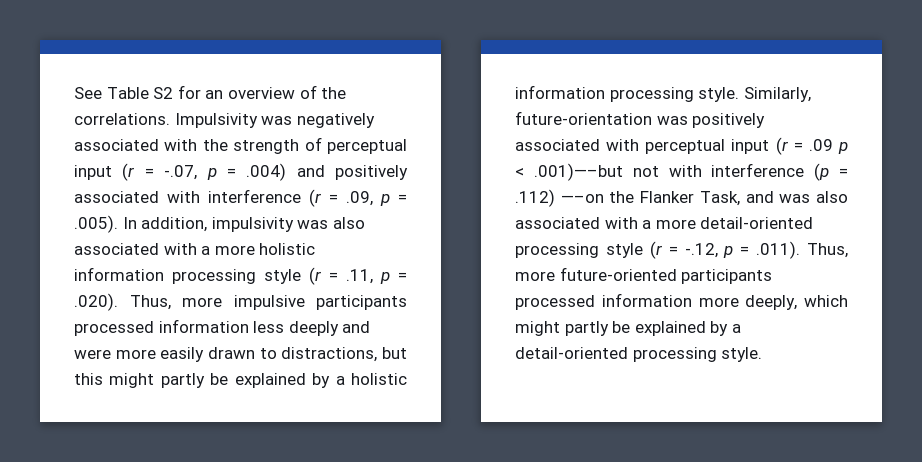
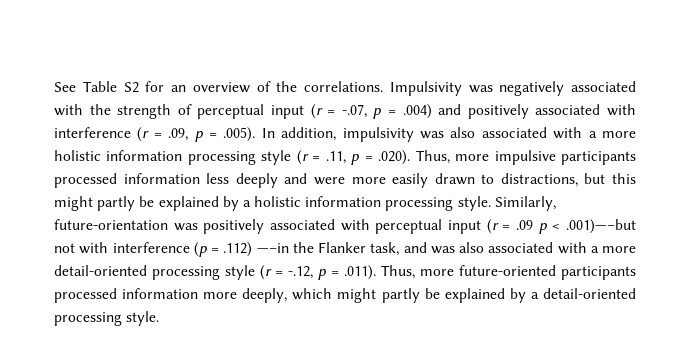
[560,194,604,203] —–on -> [256,243,289,253] —–in
[699,191,740,206] Task, -> [370,242,400,256] task,

